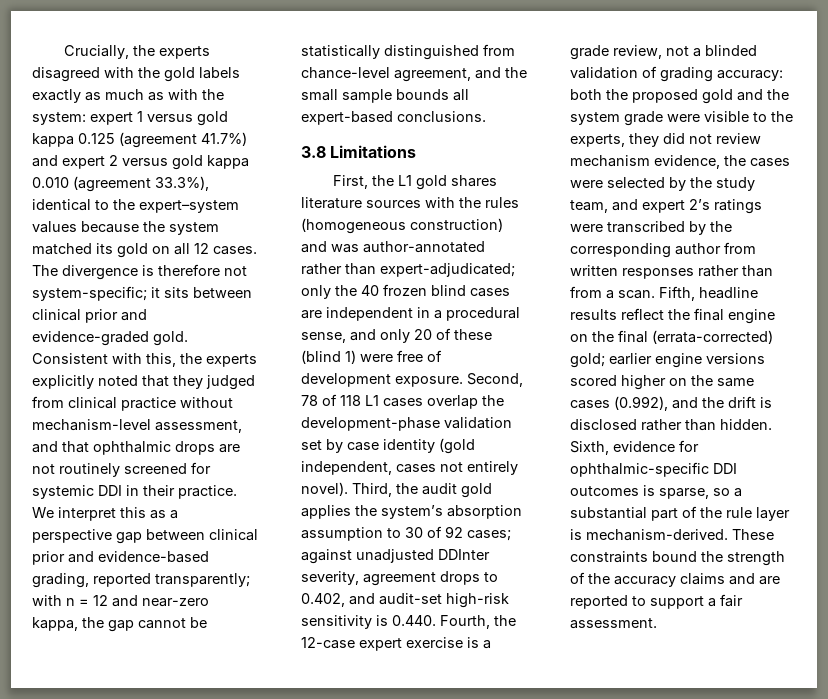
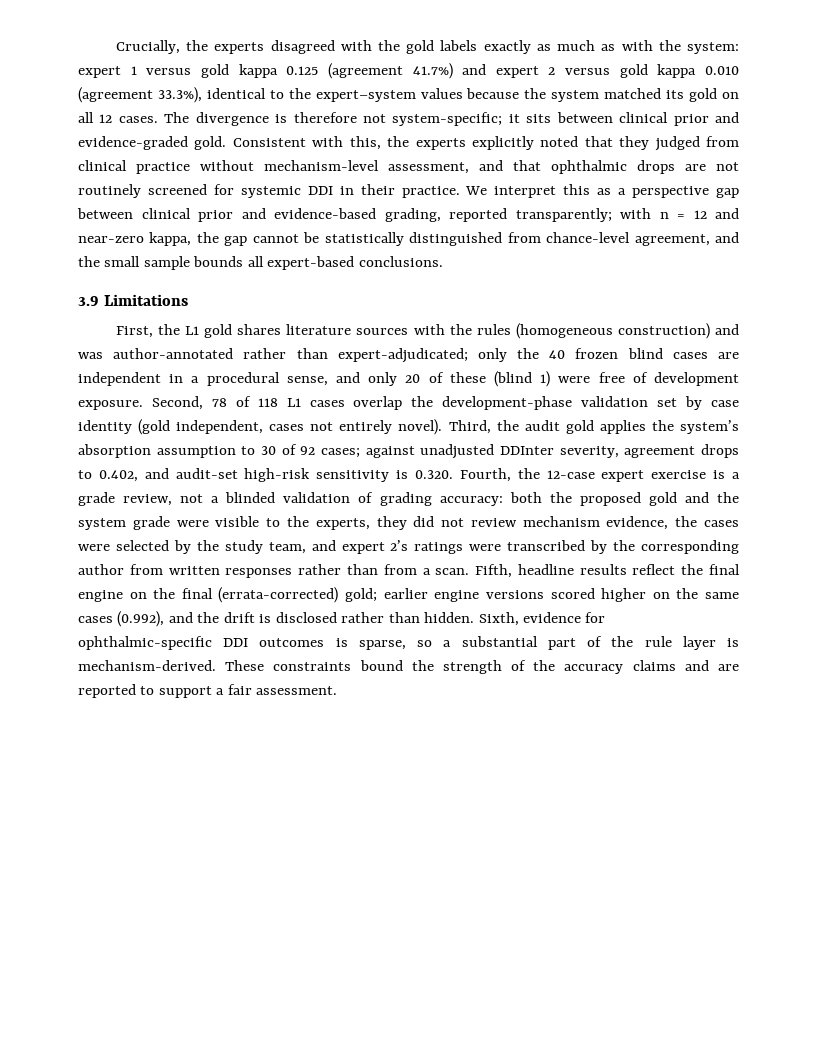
[301,146,326,158] 3.8 -> [78,296,99,306] 3.9
[392,615,436,626] 0.440. -> [415,470,453,479] 0.320.

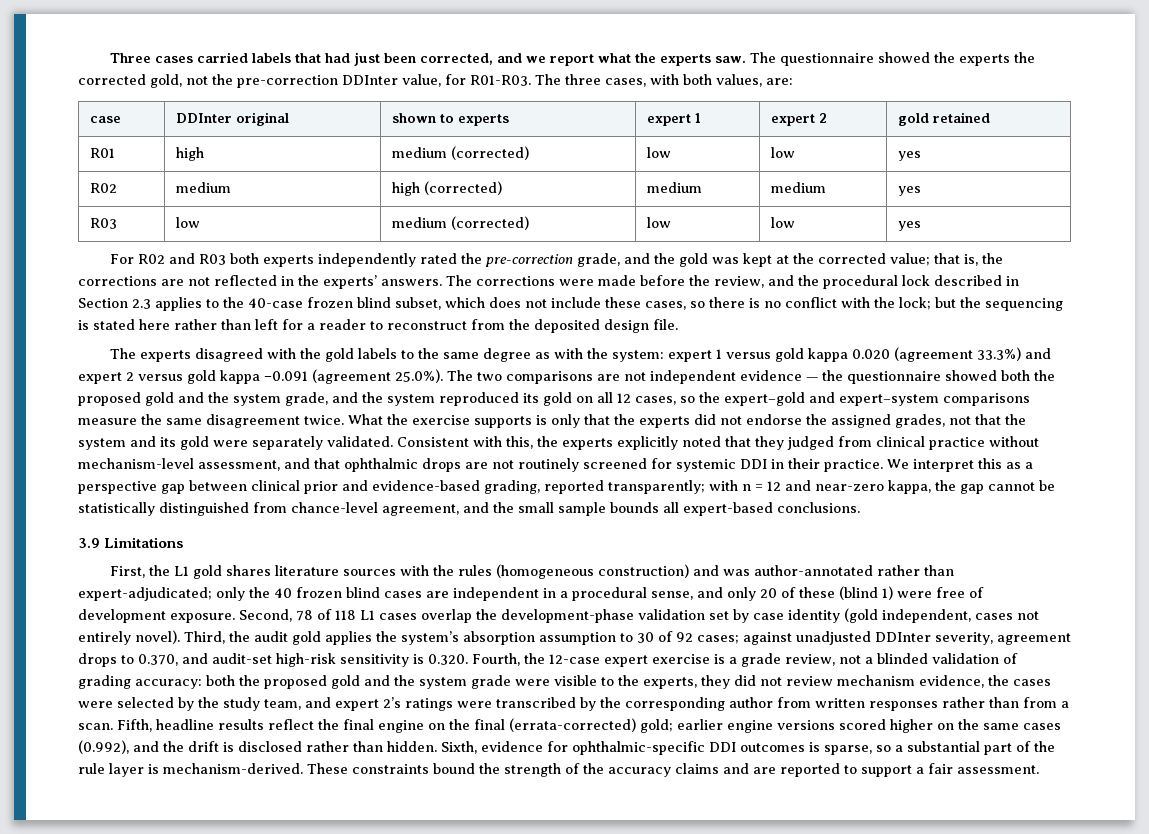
[115,40,209,54] Crucially, the -> [109,52,1035,66] [78,74,793,88] [89,116,121,123] [175,112,289,126] [391,113,509,126] [646,113,701,126] [770,113,827,126] [897,112,990,126] [89,148,115,158] [175,147,204,161] [391,146,529,160] [646,147,671,158] [770,147,795,158] [897,151,921,161] [89,183,117,193] [175,182,231,193] [391,181,502,196] [646,182,702,193] [770,182,826,193] [897,186,921,196] [89,218,117,229] [175,217,200,228] [391,216,529,230] [646,217,671,228] [770,217,795,228] [897,221,921,231] [109,253,1003,267] [78,275,1019,289] [78,297,1063,311] [78,319,678,333] [109,348,136,359] Three cases carried labels that had just been corrected, and we report what the experts saw. The questionnaire showed the experts the corrected gold, not the pre-correction DDInter value, for R01-R03. The three cases, with both values, are: // case | DDInter original | shown to experts | expert 1 | expert 2 | gold retained // R01 | high | medium (corrected) | low | low | yes // R02 | medium | high (corrected) | medium | medium | yes // R03 | low | medium (corrected) | low | low | yes // For R02 and R03 both experts independently rated the pre-correction grade, and the gold was kept at the corrected value; that is, the corrections are not reflected in the experts’ answers. The corrections were made before the review, and the procedural lock described in Section 2.3 applies to the 40-case frozen blind subset, which does not include these cases, so there is no conflict with the lock; but the sequencing is stated here rather than left for a reader to reconstruct from the deposited design file. // The
[483,40,596,54] exactly as much -> [400,348,531,362] to the same degree
[286,63,453,79] 0.125 (agreement 41.7%) -> [851,347,1021,362] 0.020 (agreement 33.3%)
[705,66,739,75] [78,87,662,103] 0.010 (agreement 33.3%), identical to the expert–system values because the system matched -> [264,369,1055,384] [78,392,519,406] −0.091 (agreement 25.0%). The two comparisons are not independent evidence — the questionnaire showed both the proposed gold and the system grade, and the system reproduced
[118,112,740,126] [78,136,227,150] cases. The divergence is therefore not system-specific; it sits between clinical prior and evidence-graded gold. -> [635,392,1030,406] [78,414,1026,428] [78,436,393,450] cases, so the expert–gold and expert–system comparisons measure the same disagreement twice. What the exercise supports is only that the experts did not endorse the assigned grades, not that the system and its gold were separately validated.
[98,470,138,482] 0.402, -> [138,654,178,666] 0.370,

